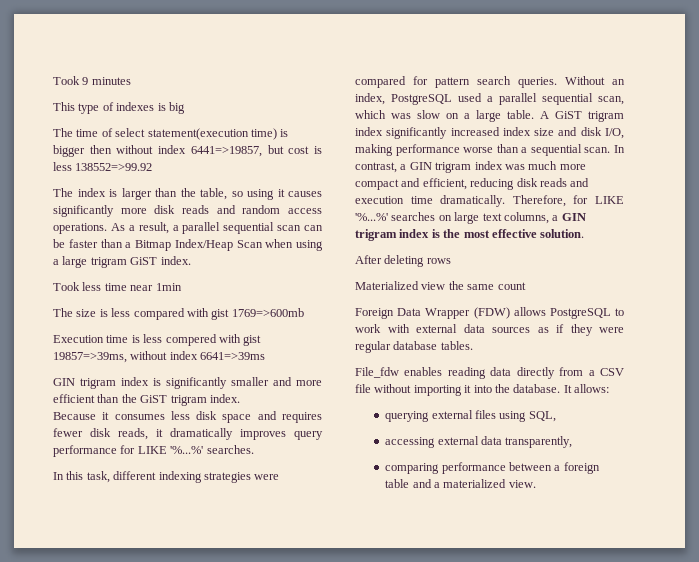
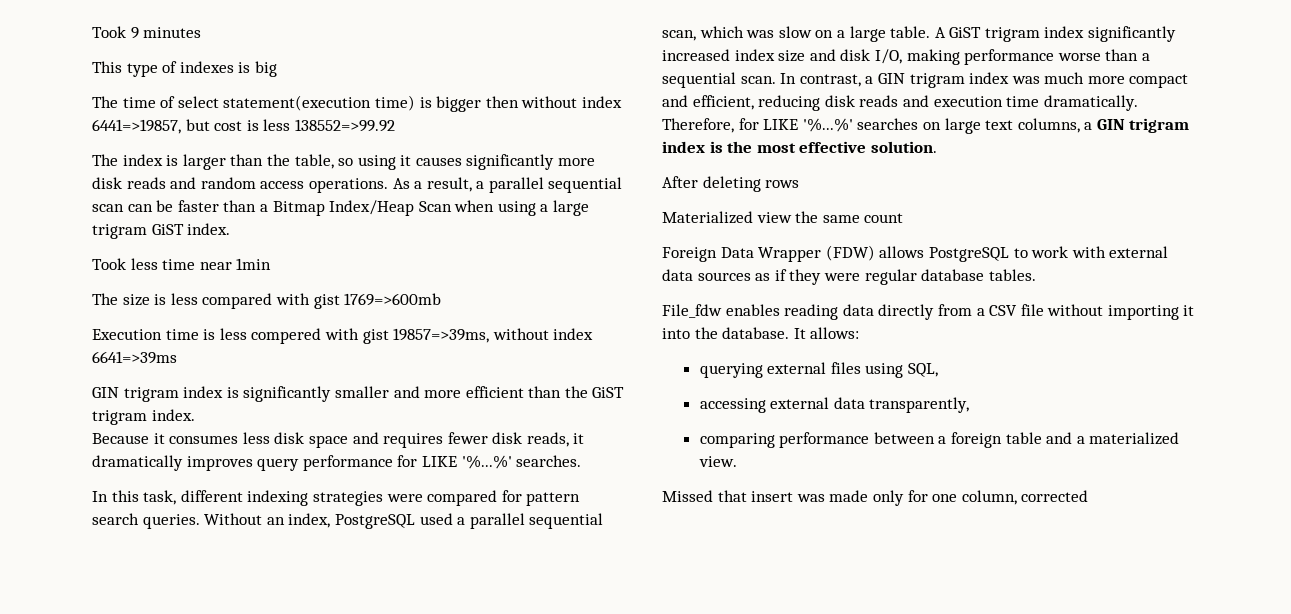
(536, 484) none -> [662,490,1089,506] // Missed that insert was made only for one column, corrected

